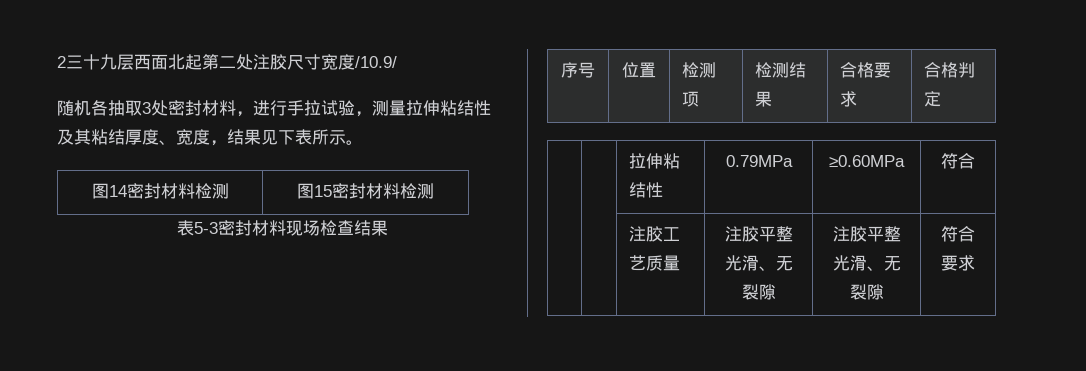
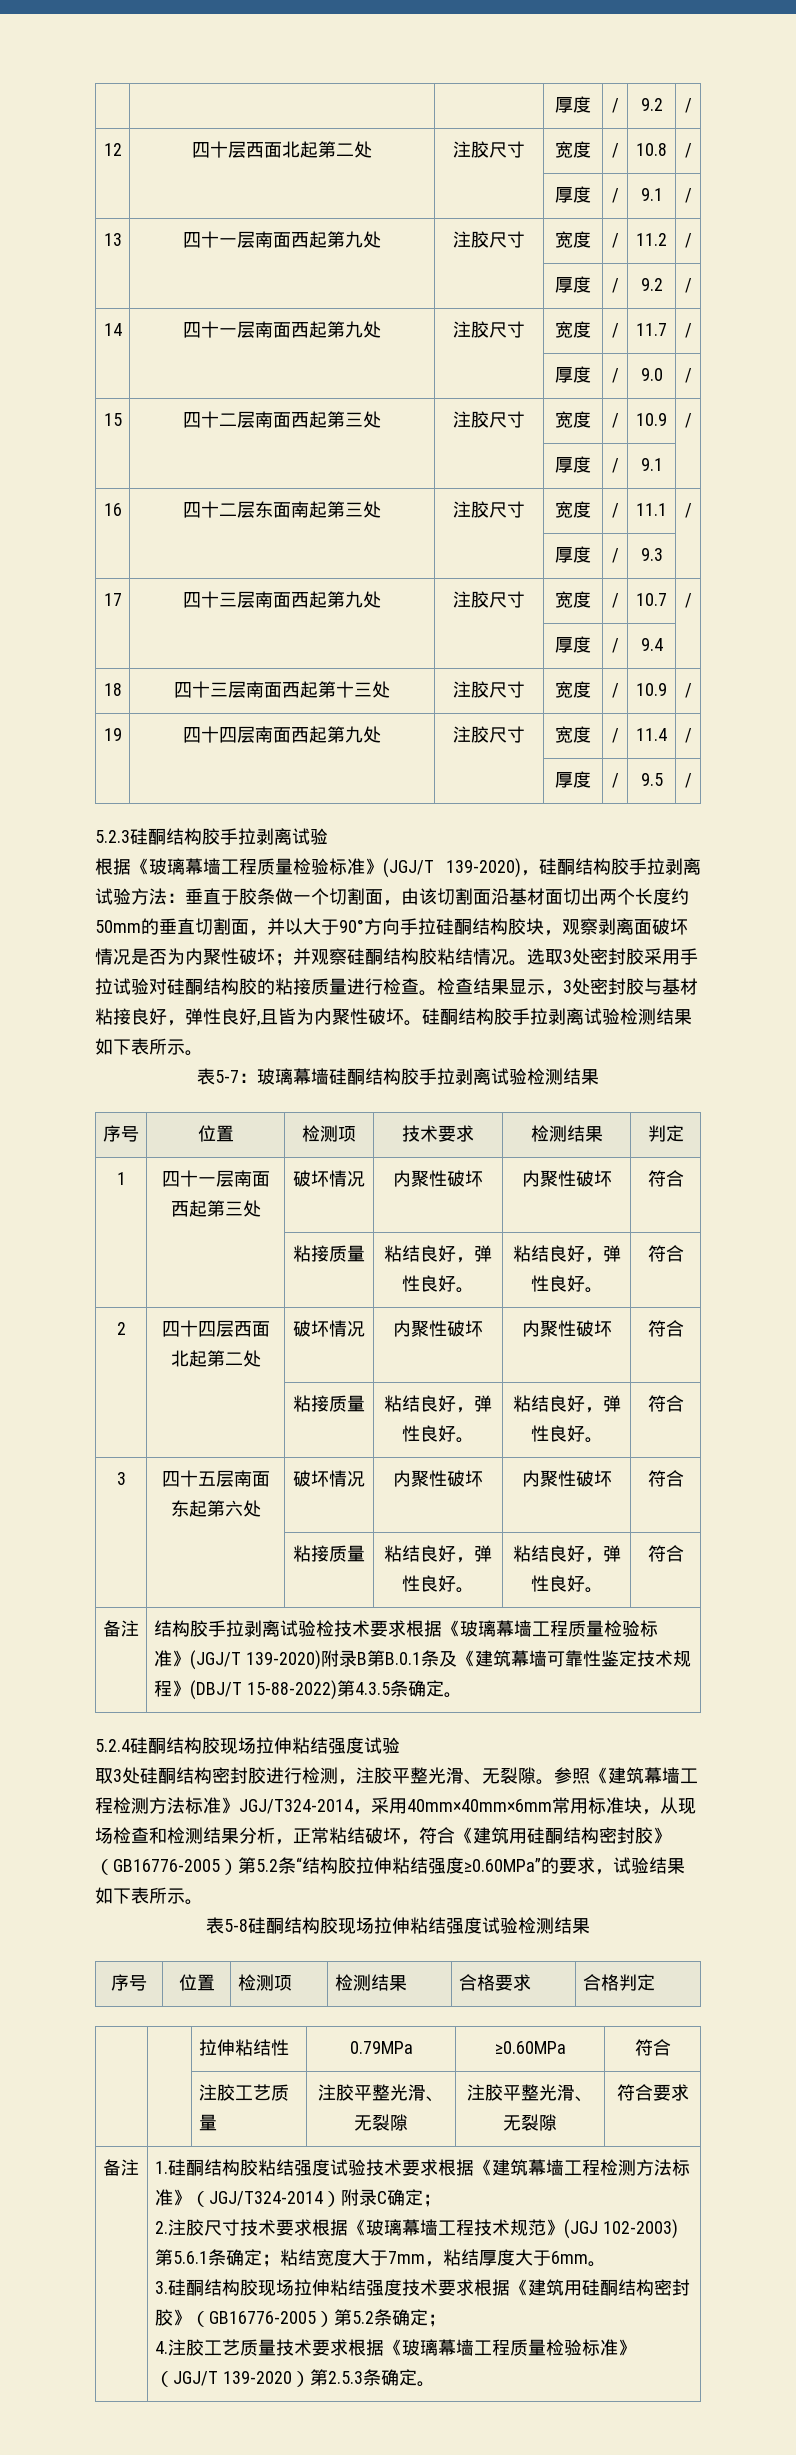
[57,54,397,70] [57,100,491,117] [57,129,363,146] [91,183,229,199] [297,183,434,199] [176,220,354,236] 2三十九层西面北起第二处注胶尺寸宽度/10.9/ // 随机各抽取3处密封材料，进行手拉试验，测量拉伸粘结性及其粘结厚度、宽度，结果见下表所示。 // 图14密封材料检测 | 图15密封材料检测 // 表5-3密封材料现场检查 -> [555,96,591,113] [611,98,619,113] [640,98,663,111] [684,98,692,113] [103,143,122,156] [192,141,372,158] [453,141,525,158] [555,141,591,158] [611,143,619,158] [636,143,667,156] [684,143,692,158] [555,186,591,203] [611,188,619,203] [640,188,663,201] [684,188,692,203] [103,233,122,246] [183,231,381,248] [453,231,525,248] [555,231,591,248] [611,233,619,248] [636,233,667,246] [684,233,692,248] [555,276,591,293] [611,278,619,293] [640,278,663,291] [684,278,692,293] [103,323,122,336] [183,321,381,338] [453,321,525,338] [555,321,591,338] [611,323,619,338] [636,323,667,336] [684,323,692,338] [555,366,591,383] [611,368,619,383] [640,368,663,381] [684,368,692,383] [103,413,122,426] [183,411,381,428] [453,411,525,428] [555,411,591,428] [611,413,619,428] [636,413,667,426] [684,413,692,428] [555,456,591,473] [611,458,619,473] [640,458,663,471] [103,503,122,516] [183,501,381,518] [453,501,525,518] [555,501,591,518] [611,503,619,518] [636,503,667,516] [684,503,692,518] [555,546,591,563] [611,548,619,563] [640,548,663,561] [103,593,122,606] [183,591,381,608] [453,591,525,608] [555,591,591,608] [611,593,619,608] [636,593,667,606] [684,593,692,608] [555,636,591,653] [611,638,619,653] [640,638,663,651] [103,683,122,696] [174,681,390,698] [453,681,525,698] [555,681,591,698] [611,683,619,698] [636,683,667,696] [684,683,692,698] [103,728,122,741] [183,726,381,743] [453,726,525,743] [555,726,591,743] [611,728,619,743] [636,728,667,741] [684,728,692,743] [555,771,591,788] [611,773,619,788] [640,773,663,786] [684,773,692,788] [95,828,328,845] [95,858,701,878] [95,888,689,906] [95,918,688,936] [95,948,698,966] [95,978,698,996] [95,1008,692,1026] [95,1038,203,1056] [197,1068,599,1085] [103,1125,139,1142] [197,1125,234,1142] [302,1125,356,1142] [402,1125,474,1142] [530,1125,603,1142] [647,1125,684,1142] [116,1172,126,1185] [161,1170,270,1187] [170,1200,261,1217] [293,1170,365,1187] [393,1170,483,1187] [521,1170,612,1187] [647,1170,684,1187] [293,1245,365,1262] [384,1245,492,1263] [402,1275,474,1293] [512,1245,621,1263] [530,1275,603,1293] [647,1245,684,1262] [116,1322,126,1335] [161,1320,270,1337] [170,1350,261,1367] [293,1320,365,1337] [393,1320,483,1337] [521,1320,612,1337] [647,1320,684,1337] [293,1395,365,1412] [384,1395,492,1413] [402,1425,474,1443] [512,1395,621,1413] [530,1425,603,1443] [647,1395,684,1412] [116,1472,126,1485] [161,1470,270,1487] [170,1500,261,1517] [293,1470,365,1487] [393,1470,483,1487] [521,1470,612,1487] [647,1470,684,1487] [293,1545,365,1562] [384,1545,492,1563] [402,1575,474,1593] [512,1545,621,1563] [530,1575,603,1593] [647,1545,684,1562] [103,1620,139,1637] [153,1620,658,1637] [153,1650,691,1670] [153,1680,462,1700] [95,1737,400,1754] [95,1767,698,1785] [95,1797,696,1815] [95,1827,671,1845] [95,1857,685,1875] [95,1887,203,1905] [206,1917,554,1934] | | | 厚度 | / | 9.2 | / // 12 | 四十层西面北起第二处 | 注胶尺寸 | 宽度 | / | 10.8 | / // | | | 厚度 | / | 9.1 | / // 13 | 四十一层南面西起第九处 | 注胶尺寸 | 宽度 | / | 11.2 | / // | | | 厚度 | / | 9.2 | / // 14 | 四十一层南面西起第九处 | 注胶尺寸 | 宽度 | / | 11.7 | / // | | | 厚度 | / | 9.0 | / // 15 | 四十二层南面西起第三处 | 注胶尺寸 | 宽度 | / | 10.9 | / // | | | 厚度 | / | 9.1 | // 16 | 四十二层东面南起第三处 | 注胶尺寸 | 宽度 | / | 11.1 | / // | | | 厚度 | / | 9.3 | // 17 | 四十三层南面西起第九处 | 注胶尺寸 | 宽度 | / | 10.7 | / // | | | 厚度 | / | 9.4 | // 18 | 四十三层南面西起第十三处 | 注胶尺寸 | 宽度 | / | 10.9 | / // 19 | 四十四层南面西起第九处 | 注胶尺寸 | 宽度 | / | 11.4 | / // | | | 厚度 | / | 9.5 | / // 5.2.3硅酮结构胶手拉剥离试验 // 根据《玻璃幕墙工程质量检验标准》(JGJ/T 139-2020)，硅酮结构胶手拉剥离试验方法：垂直于胶条做一个切割面，由该切割面沿基材面切出两个长度约50mm的垂直切割面，并以大于90°方向手拉硅酮结构胶块，观察剥离面破坏情况是否为内聚性破坏；并观察硅酮结构胶粘结情况。选取3处密封胶采用手拉试验对硅酮结构胶的粘接质量进行检查。检查结果显示，3处密封胶与基材粘接良好，弹性良好,且皆为内聚性破坏。硅酮结构胶手拉剥离试验检测结果如下表所示。 // 表5-7：玻璃幕墙硅酮结构胶手拉剥离试验检测结果 // 序号 | 位置 | 检测项 | 技术要求 | 检测结果 | 判定 // 1 | 四十一层南面西起第三处 | 破坏情况 | 内聚性破坏 | 内聚性破坏 | 符合 // | | 粘接质量 | 粘结良好，弹性良好。 | 粘结良好，弹性良好。 | 符合 // 2 | 四十四层西面北起第二处 | 破坏情况 | 内聚性破坏 | 内聚性破坏 | 符合 // | | 粘接质量 | 粘结良好，弹性良好。 | 粘结良好，弹性良好。 | 符合 // 3 | 四十五层南面东起第六处 | 破坏情况 | 内聚性破坏 | 内聚性破坏 | 符合 // | | 粘接质量 | 粘结良好，弹性良好。 | 粘结良好，弹性良好。 | 符合 // 备注 | 结构胶手拉剥离试验检技术要求根据《玻璃幕墙工程质量检验标准》(JGJ/T 139-2020)附录B第B.0.1条及《建筑幕墙可靠性鉴定技术规程》(DBJ/T 15-88-2022)第4.3.5条确定。 // 5.2.4硅酮结构胶现场拉伸粘结强度试验 // 取3处硅酮结构密封胶进行检测，注胶平整光滑、无裂隙。参照《建筑幕墙工程检测方法标准》JGJ/T324-2014，采用40mm×40mm×6mm常用标准块，从现场检查和检测结果分析，正常粘结破坏，符合《建筑用硅酮结构密封胶》（GB16776-2005）第5.2条“结构胶拉伸粘结强度≥0.60MPa”的要求，试验结果如下表所示。 // 表5-8硅酮结构胶现场拉伸粘结强度试验检测
(975, 263) none -> [102,2159,139,2176] [154,2159,690,2176] [154,2189,441,2207] [154,2219,678,2239] [154,2249,606,2267] [154,2279,690,2296] [154,2309,446,2327] [154,2339,636,2356] [154,2369,435,2387] // 备注 | 1.硅酮结构胶粘结强度试验技术要求根据《建筑幕墙工程检测方法标准》（JGJ/T324-2014）附录C确定； // 2.注胶尺寸技术要求根据《玻璃幕墙工程技术规范》(JGJ 102-2003)第5.6.1条确定；粘结宽度大于7mm，粘结厚度大于6mm。 // 3.硅酮结构胶现场拉伸粘结强度技术要求根据《建筑用硅酮结构密封胶》（GB16776-2005）第5.2条确定； // 4.注胶工艺质量技术要求根据《玻璃幕墙工程质量检验标准》（JGJ/T 139-2020）第2.5.3条确定。

